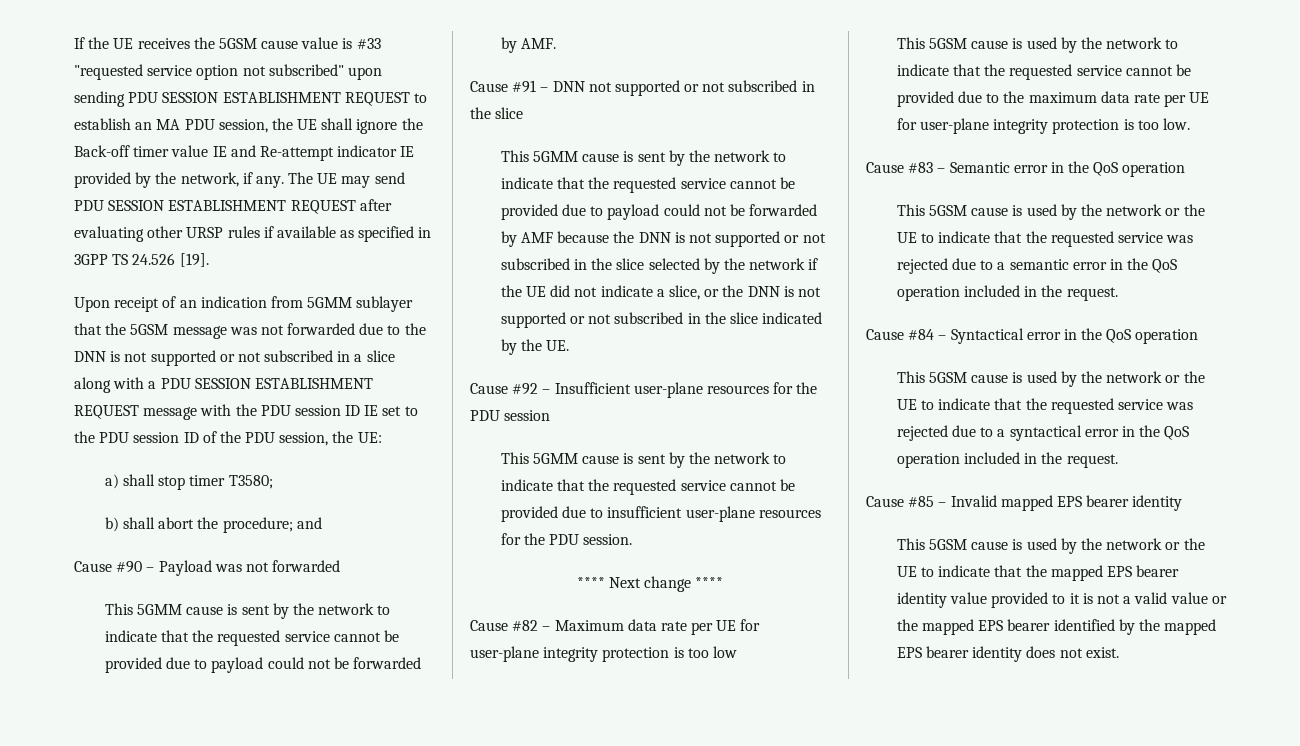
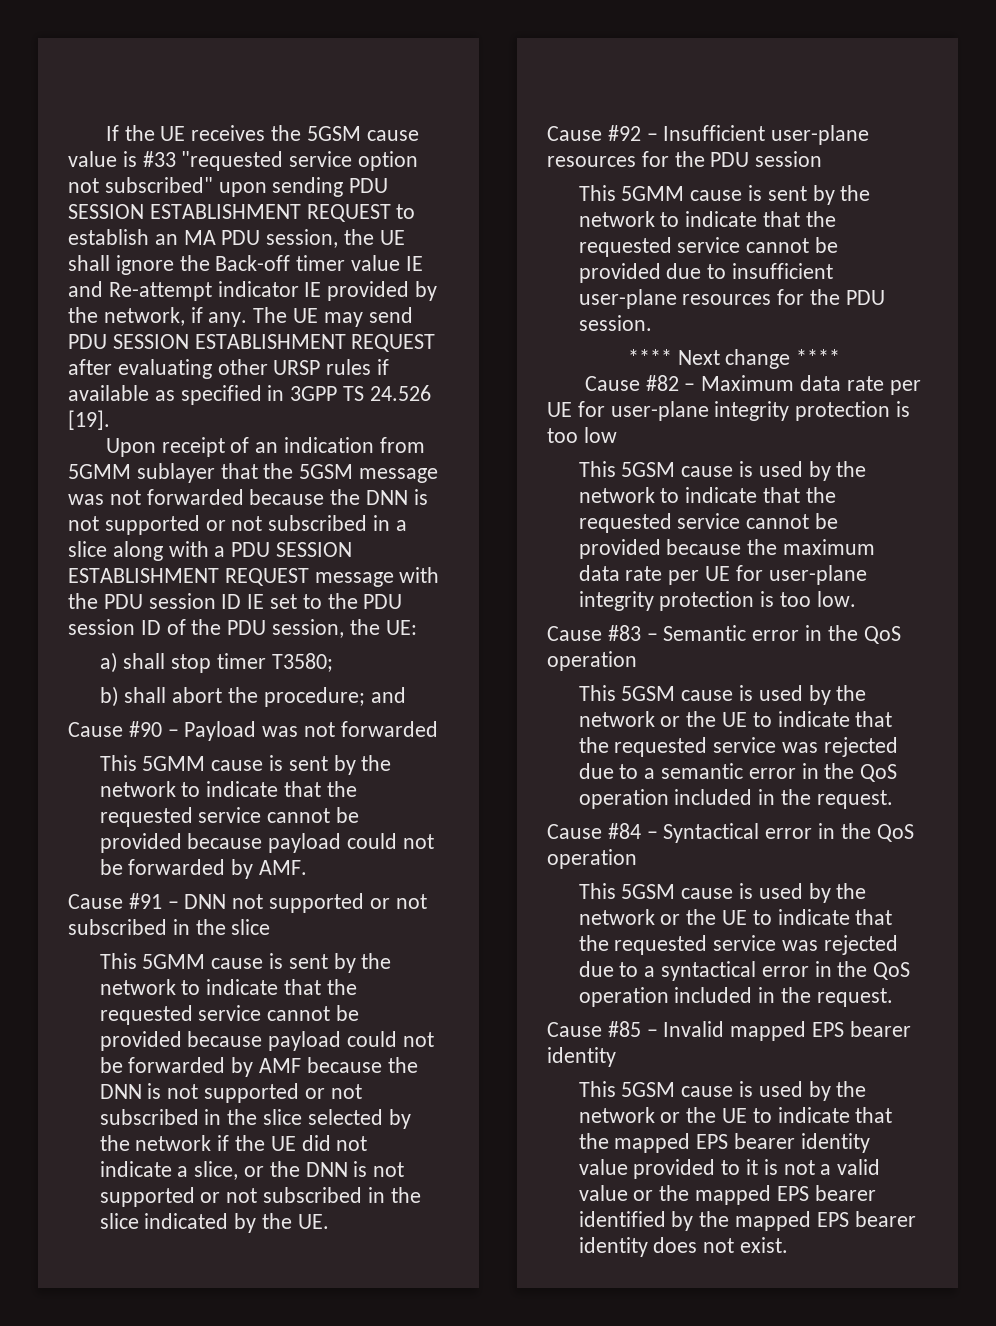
[359,323,401,335] due to -> [249,489,325,505] because
[166,657,208,669] due to -> [187,833,263,849] because
[562,204,604,216] due to -> [187,1031,263,1047] because
[958,91,1000,103] due to -> [666,539,742,555] because

